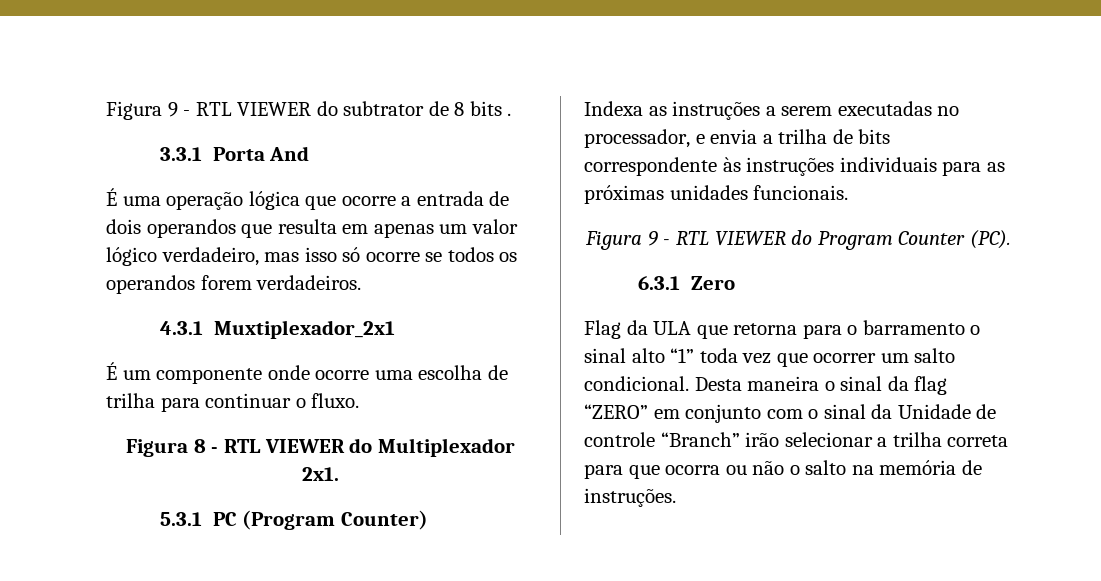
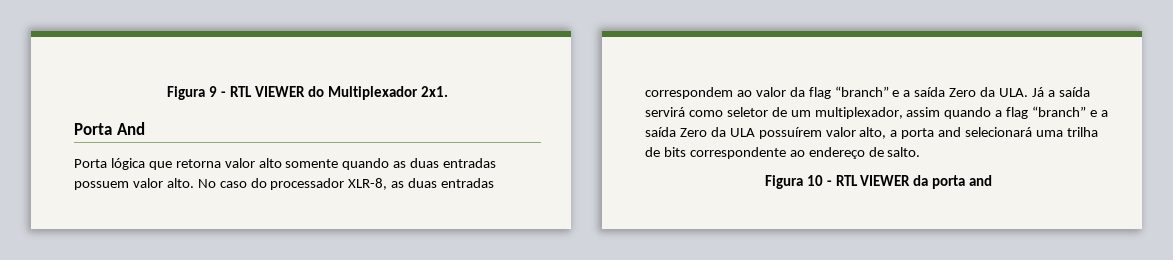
[106,101,512,120] [160,146,310,161] [106,188,510,210] [106,219,518,238] [106,247,518,266] [106,275,362,294] [160,320,395,339] [106,362,508,384] [106,393,360,412] [126,438,515,457] [302,467,339,481] [160,510,428,530] [584,101,960,120] [584,129,891,148] [584,157,1005,176] [584,185,849,204] [585,230,1011,250] [638,276,735,290] [584,320,981,339] [584,348,956,367] [584,376,948,395] [584,404,997,423] [584,432,1009,447] [584,460,982,479] [584,488,676,507] Figura 9 - RTL VIEWER do subtrator de 8 bits . // 3.3.1 Porta And // É uma operação lógica que ocorre a entrada de dois operandos que resulta em apenas um valor lógico verdadeiro, mas isso só ocorre se todos os operandos forem verdadeiros. // 4.3.1 Muxtiplexador_2x1 // É um componente onde ocorre uma escolha de trilha para continuar o fluxo. // Figura 8 - RTL VIEWER do Multiplexador 2x1. // 5.3.1 PC (Program Counter) // Indexa as instruções a serem executadas no processador, e envia a trilha de bits correspondente às instruções individuais para as próximas unidades funcionais. // Figura 9 - RTL VIEWER do Program Counter (PC). // 6.3.1 Zero // Flag da ULA que retorna para o barramento o sinal alto “1” toda vez que ocorrer um salto condicional. Desta maneira o sinal da flag “ZERO” em conjunto com o sinal da Unidade de controle “Branch” irão selecionar a trilha correta para que ocorra ou não o salto na memória de instruções. -> [167,86,448,100] [74,122,145,135] [74,158,497,170] [74,178,495,190] [645,86,1090,99] [645,106,1108,119] [645,127,1098,139] [645,147,921,159] [764,175,993,189] Figura 9 - RTL VIEWER do Multiplexador 2x1. // Porta And // Porta lógica que retorna valor alto somente quando as duas entradas possuem valor alto. No caso do processador XLR-8, as duas entradas correspondem ao valor da flag “branch” e a saída Zero da ULA. Já a saída servirá como seletor de um multiplexador, assim quando a flag “branch” e a saída Zero da ULA possuírem valor alto, a porta and selecionará uma trilha de bits correspondente ao endereço de salto. // Figura 10 - RTL VIEWER da porta and

